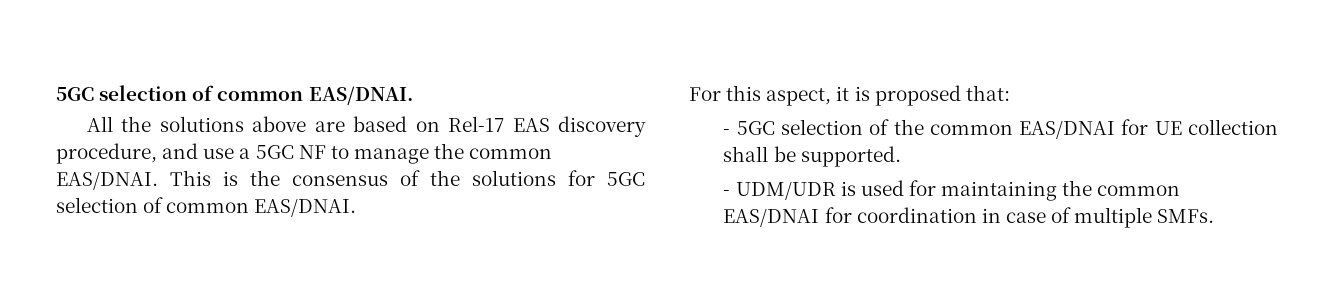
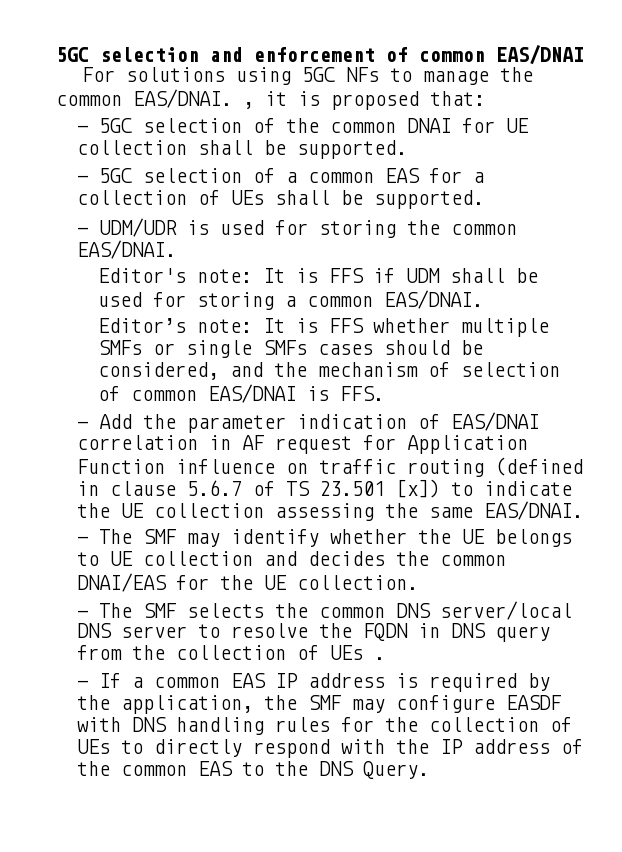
[56,85,413,105] [86,116,646,137] [56,143,326,164] 5GC selection of common EAS/DNAI. // All the solutions above are based on Rel-17 EAS discovery procedure, and use a 5GC NF -> [56,45,584,65] [81,67,379,85] 5GC selection and enforcement of common EAS/DNAI // For solutions using 5GC NFs
[170,170,645,186] [56,197,357,217] [689,85,832,106] This is the consensus of the solutions for 5GC selection of common EAS/DNAI. // For this aspect, -> [243,102,254,109] ,
[1019,121,1116,139] EAS/DNAI -> [407,118,452,133] DNAI
(901, 156) none -> [77,168,485,183] [77,190,485,209] // - 5GC selection of a common EAS for a collection of UEs shall be supported.
[941,180,1181,201] [723,207,1215,228] maintaining the common EAS/DNAI for coordination in case of multiple SMFs. -> [319,220,518,238] [77,240,177,259] [98,268,539,283] [98,290,484,310] [98,318,550,337] [98,340,484,358] [98,362,561,380] [98,384,385,403] [77,412,540,433] [77,435,529,454] [77,457,584,477] [77,479,573,498] [77,501,584,521] [77,529,573,547] [77,551,507,566] [77,573,419,592] [77,601,573,620] [77,623,551,642] [77,645,386,660] [77,673,551,692] [77,695,562,714] [77,717,573,735] [77,739,584,758] [77,761,430,779] storing the common EAS/DNAI. // Editor's note: It is FFS if UDM shall be used for storing a common EAS/DNAI. // Editor’s note: It is FFS whether multiple SMFs or single SMFs cases should be considered, and the mechanism of selection of common EAS/DNAI is FFS. // - Add the parameter indication of EAS/DNAI correlation in AF request for Application Function influence on traffic routing (defined in clause 5.6.7 of TS 23.501 [x]) to indicate the UE collection assessing the same EAS/DNAI. // - The SMF may identify whether the UE belongs to UE collection and decides the common DNAI/EAS for the UE collection. // - The SMF selects the common DNS server/local DNS server to resolve the FQDN in DNS query from the collection of UEs . // - If a common EAS IP address is required by the application, the SMF may configure EASDF with DNS handling rules for the collection of UEs to directly respond with the IP address of the common EAS to the DNS Query.

